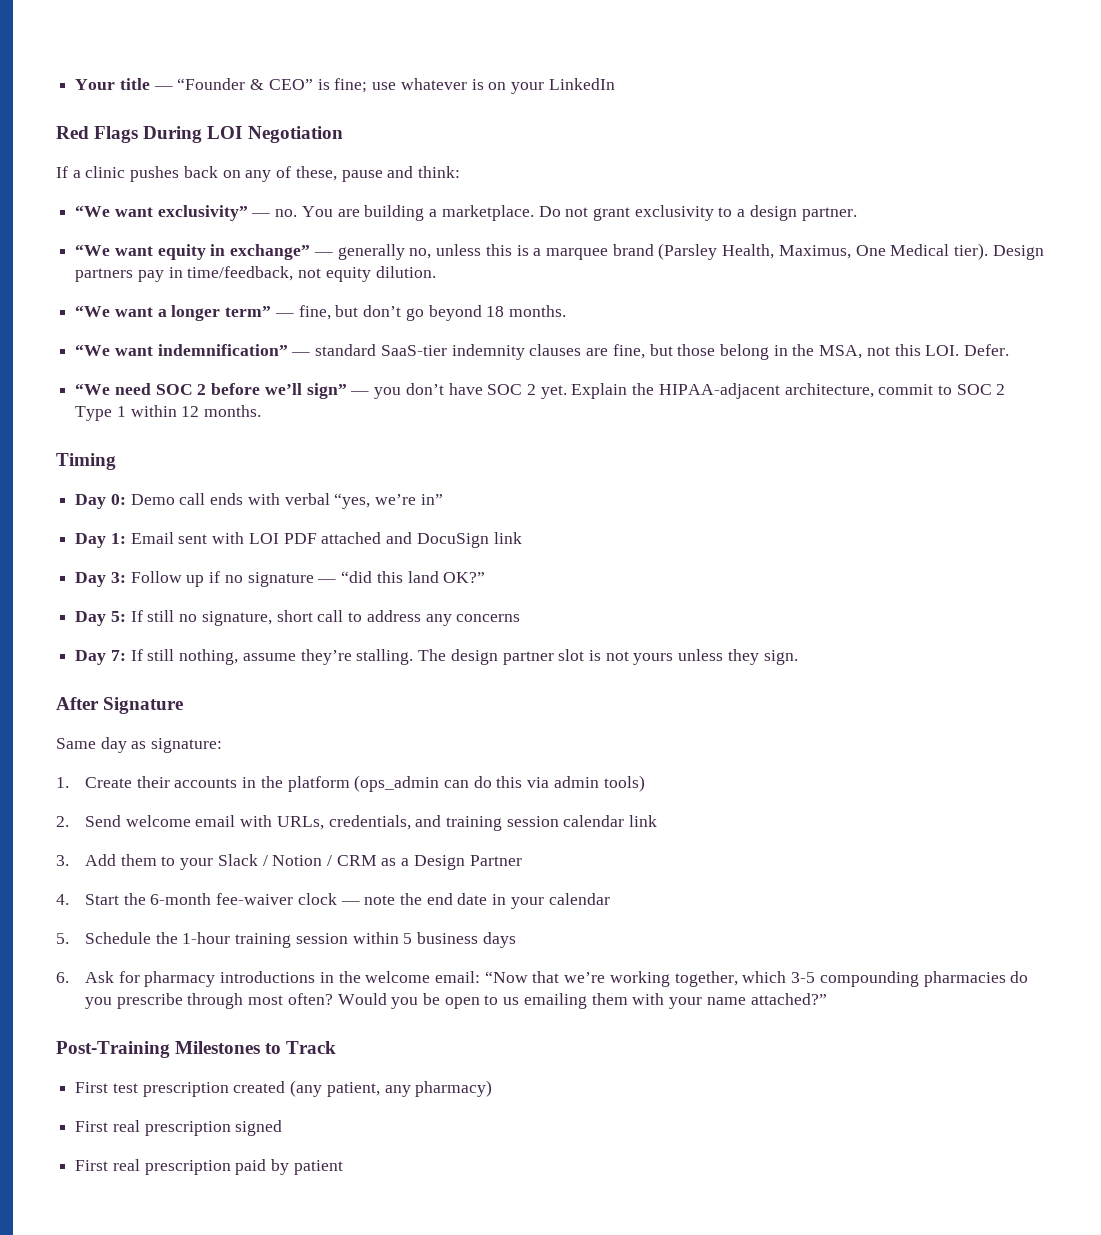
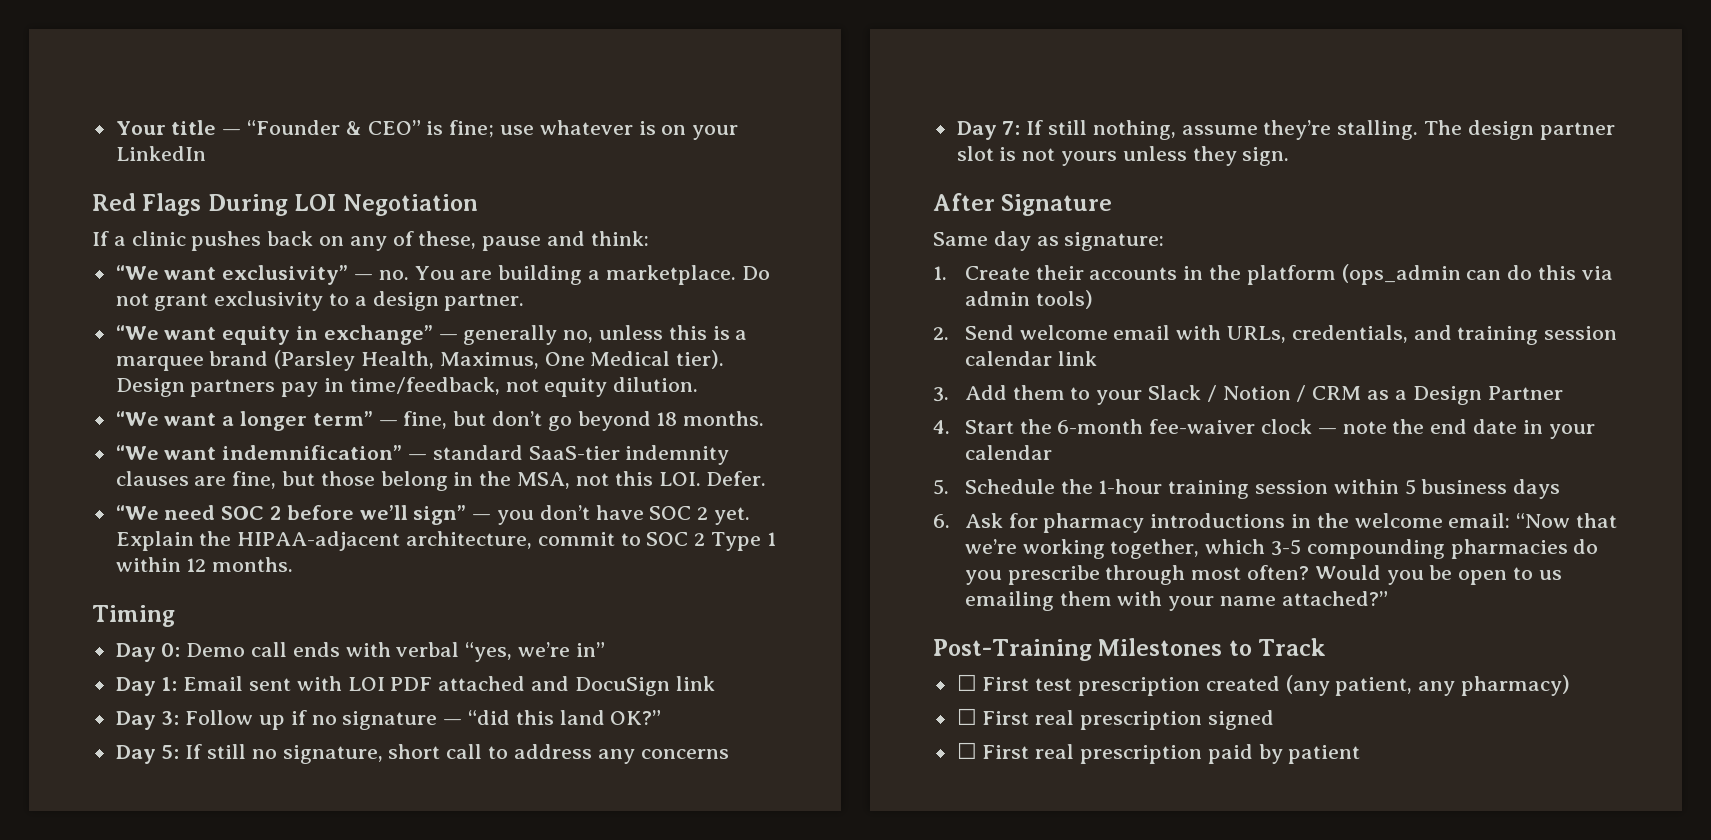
(337, 1047) none -> [956,674,977,691] ☐
(493, 1088) none -> [956,708,977,725] ☐
(283, 1128) none -> [956,742,977,759] ☐

